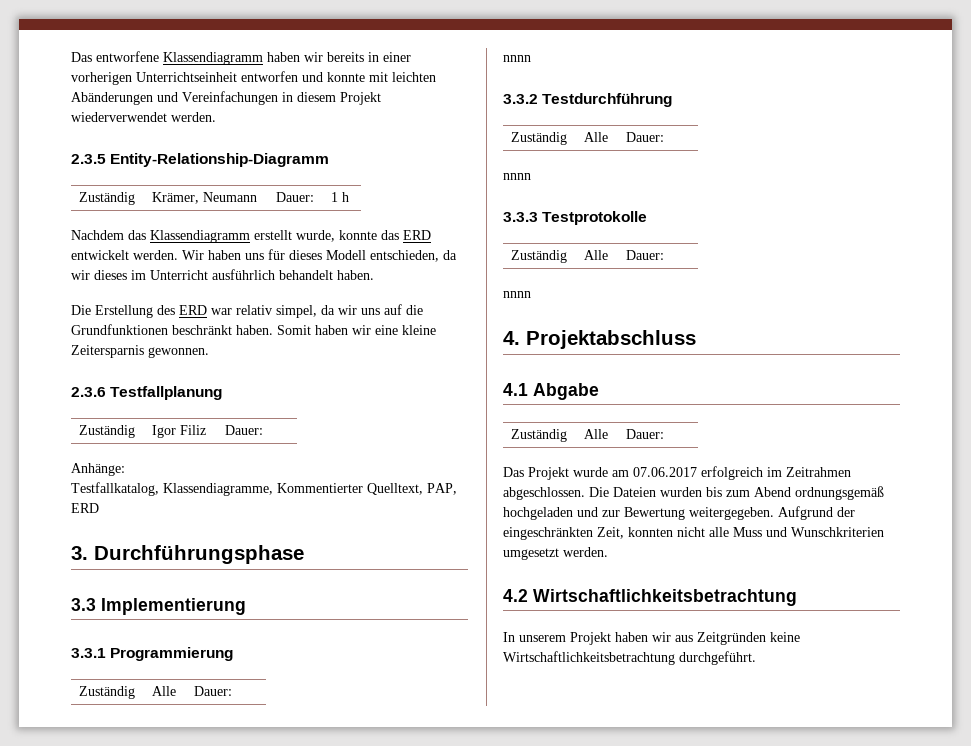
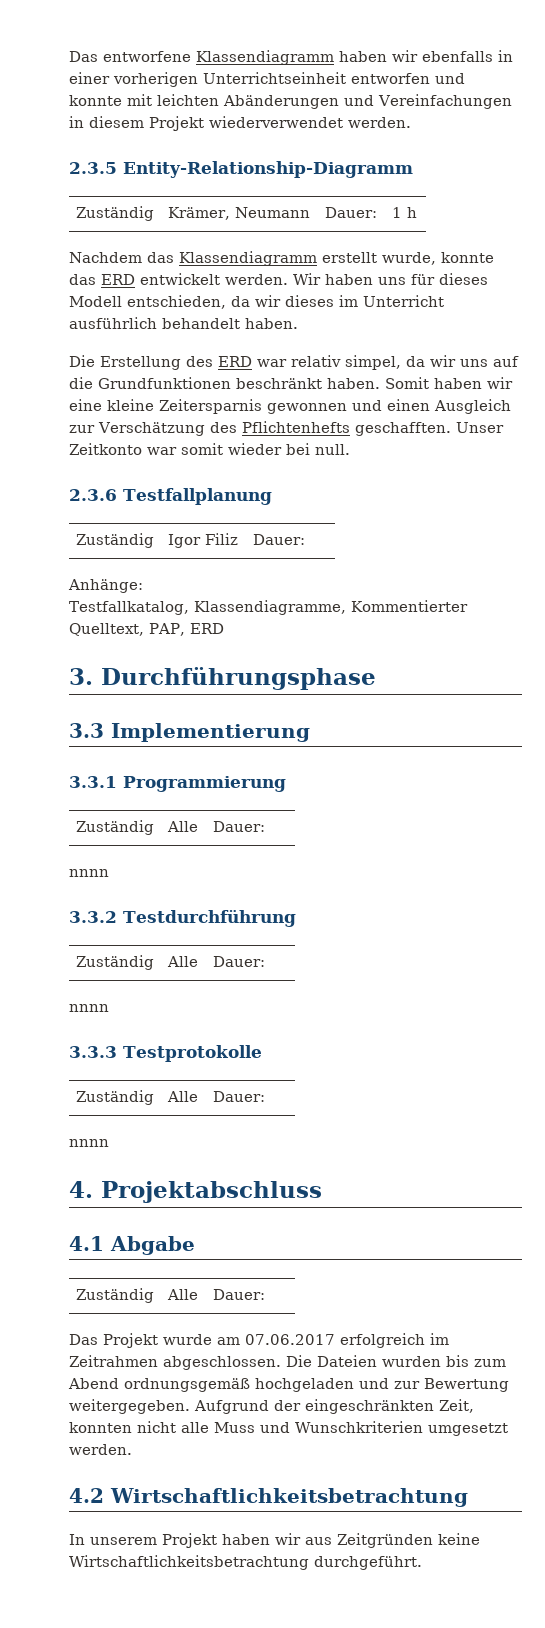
[327,52,364,62] bereits -> [422,51,493,62] ebenfalls
[148,347,209,358] gewonnen. -> [267,399,511,414] [69,421,504,436] [69,443,350,455] gewonnen und einen Ausgleich zur Verschätzung des Pflichtenhefts geschafften. Unser Zeitkonto war somit wieder bei null.

